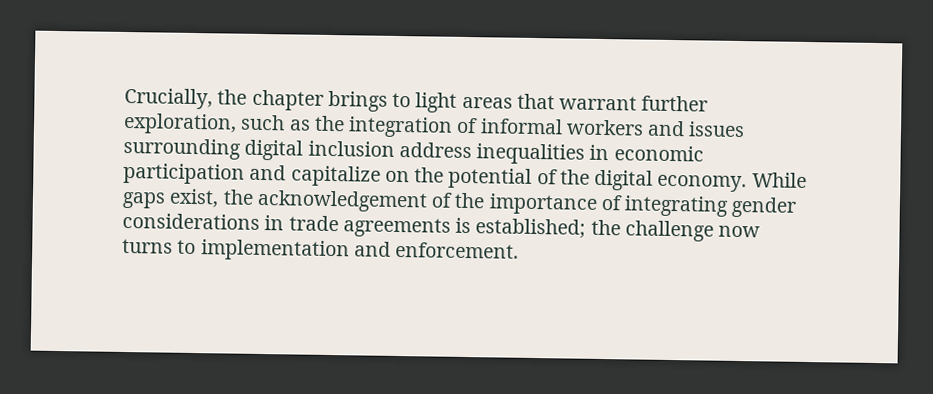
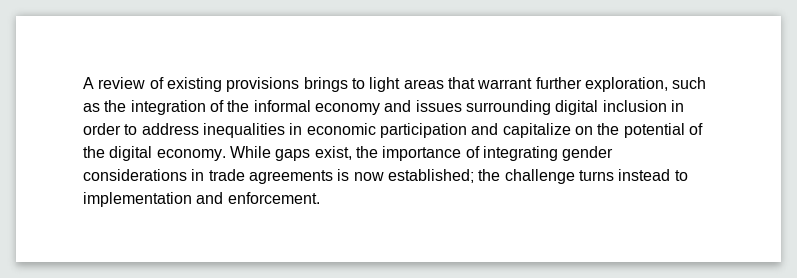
[124,87,324,111] Crucially, the chapter -> [83,77,300,92] A review of existing provisions
[479,118,644,136] informal workers -> [227,100,380,115] the informal economy
(395, 148) none -> [670,100,684,112] [83,123,138,135] in order to
[256,189,486,213] acknowledgement of the -> (378, 152) none
(472, 225) none -> [353,172,384,181] now
[718,225,761,238] [122,238,173,254] now turns -> [578,169,671,181] turns instead

